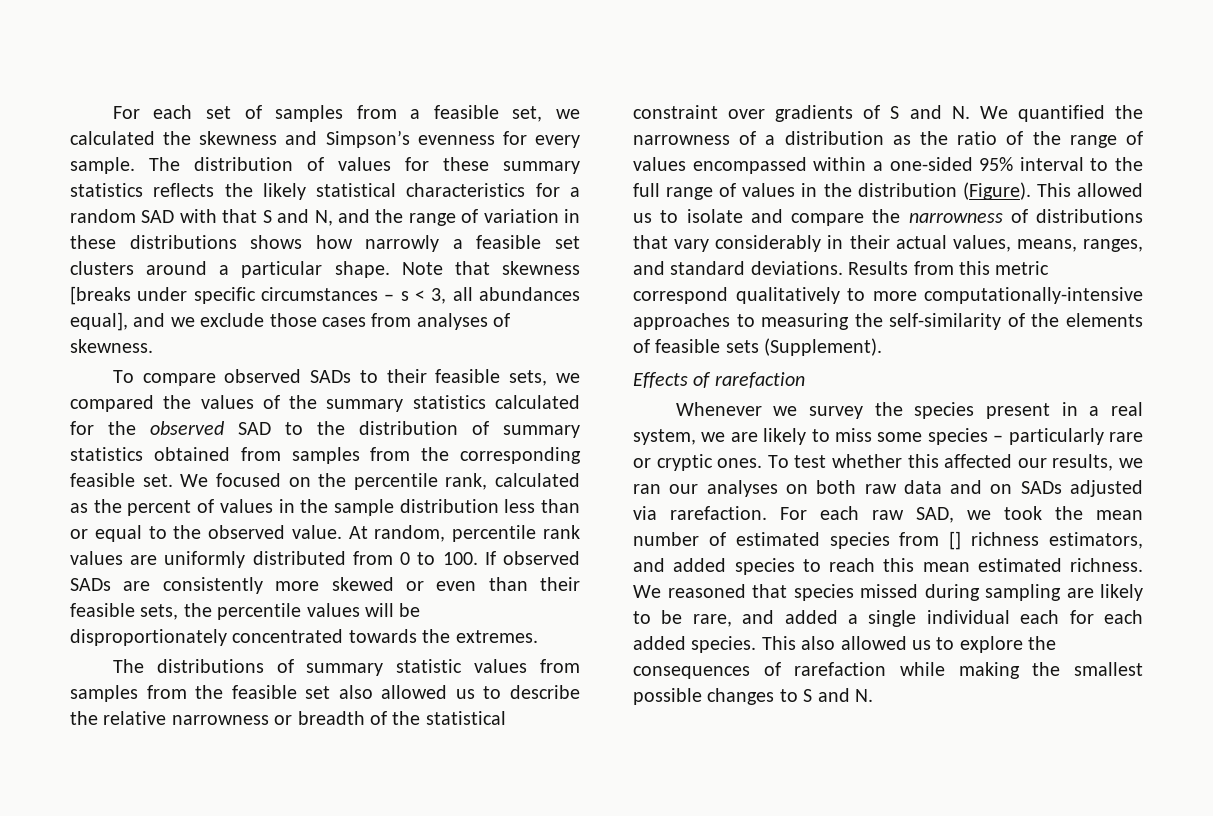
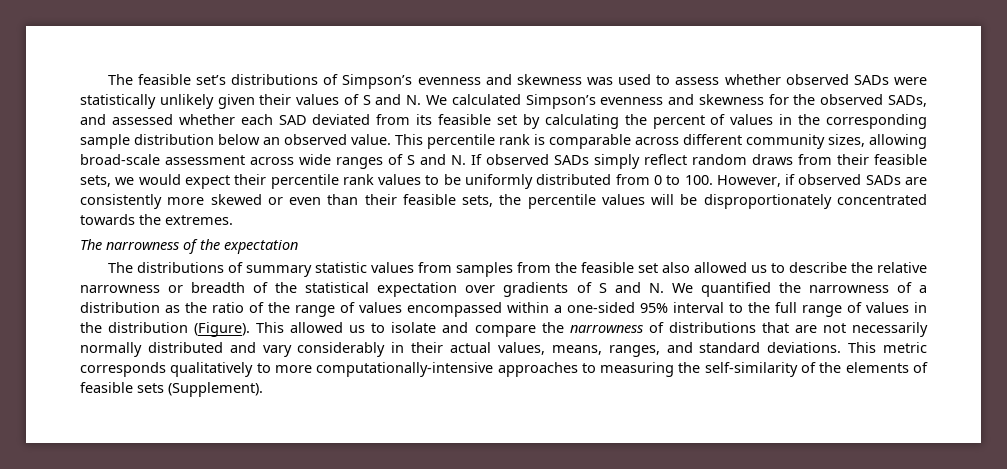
[112,105,580,122] [70,130,580,148] [70,157,580,174] [70,183,580,200] [70,209,581,226] [70,235,580,252] [70,261,580,278] [70,286,580,305] [70,312,511,331] [70,339,153,353] [112,369,580,386] [70,395,580,412] [70,421,580,438] [70,447,581,464] [70,473,580,490] [70,503,88,513] For each set of samples from a feasible set, we calculated the skewness and Simpson’s evenness for every sample. The distribution of values for these summary statistics reflects the likely statistical characteristics for a random SAD with that S and N, and the range of variation in these distributions shows how narrowly a feasible set clusters around a particular shape. Note that skewness [breaks under specific circumstances – s < 3, all abundances equal], and we exclude those cases from analyses of skewness. // To compare observed SADs to their feasible sets, we compared the values of the summary statistics calculated for the observed SAD to the distribution of summary statistics obtained from samples from the corresponding feasible set. We focused on the percentile rank, calculated as -> [107,74,927,89] [80,94,928,109] [80,114,619,129] The feasible set’s distributions of Simpson’s evenness and skewness was used to assess whether observed SADs were statistically unlikely given their values of S and N. We calculated Simpson’s evenness and skewness for the observed SADs, and assessed whether each SAD deviated from its feasible set by calculating
(329, 506) none -> [826,114,928,129] corresponding
[504,499,580,513] [70,525,446,542] less than or equal to the observed value. At random, -> [218,134,927,149] [80,154,927,169] [80,174,267,189] below an observed value. This percentile rank is comparable across different community sizes, allowing broad-scale assessment across wide ranges of S and N. If observed SADs simply reflect random draws from their feasible sets, we would expect their
[130,555,158,565] are -> [425,174,461,185] to be
[484,551,496,565] If -> [716,174,796,187] However, if
(538, 636) none -> [80,239,298,254] // The narrowness of the expectation
[633,105,718,119] constraint -> [377,282,458,297] expectation
(668, 242) none -> [794,322,928,337] [80,342,256,357] are not necessarily normally distributed and
[848,261,1050,275] [633,287,728,304] Results from this metric correspond -> [848,342,928,353] [80,362,166,377] This metric corresponds
[633,372,805,388] [675,402,1143,419] [633,428,1143,445] [633,454,1143,471] [633,480,1143,497] [633,506,1143,523] [633,531,1143,550] [633,558,1143,575] [633,584,1143,601] [633,610,1143,627] [633,636,1057,653] [633,662,1143,679] [633,688,873,705] // Effects of rarefaction // Whenever we survey the species present in a real system, we are likely to miss some species – particularly rare or cryptic ones. To test whether this affected our results, we ran our analyses on both raw data and on SADs adjusted via rarefaction. For each raw SAD, we took the mean number of estimated species from [] richness estimators, and added species to reach this mean estimated richness. We reasoned that species missed during sampling are likely to be rare, and added a single individual each for each added species. This also allowed us to explore the consequences of rarefaction while making the smallest possible changes to S and N. -> (263, 389) none

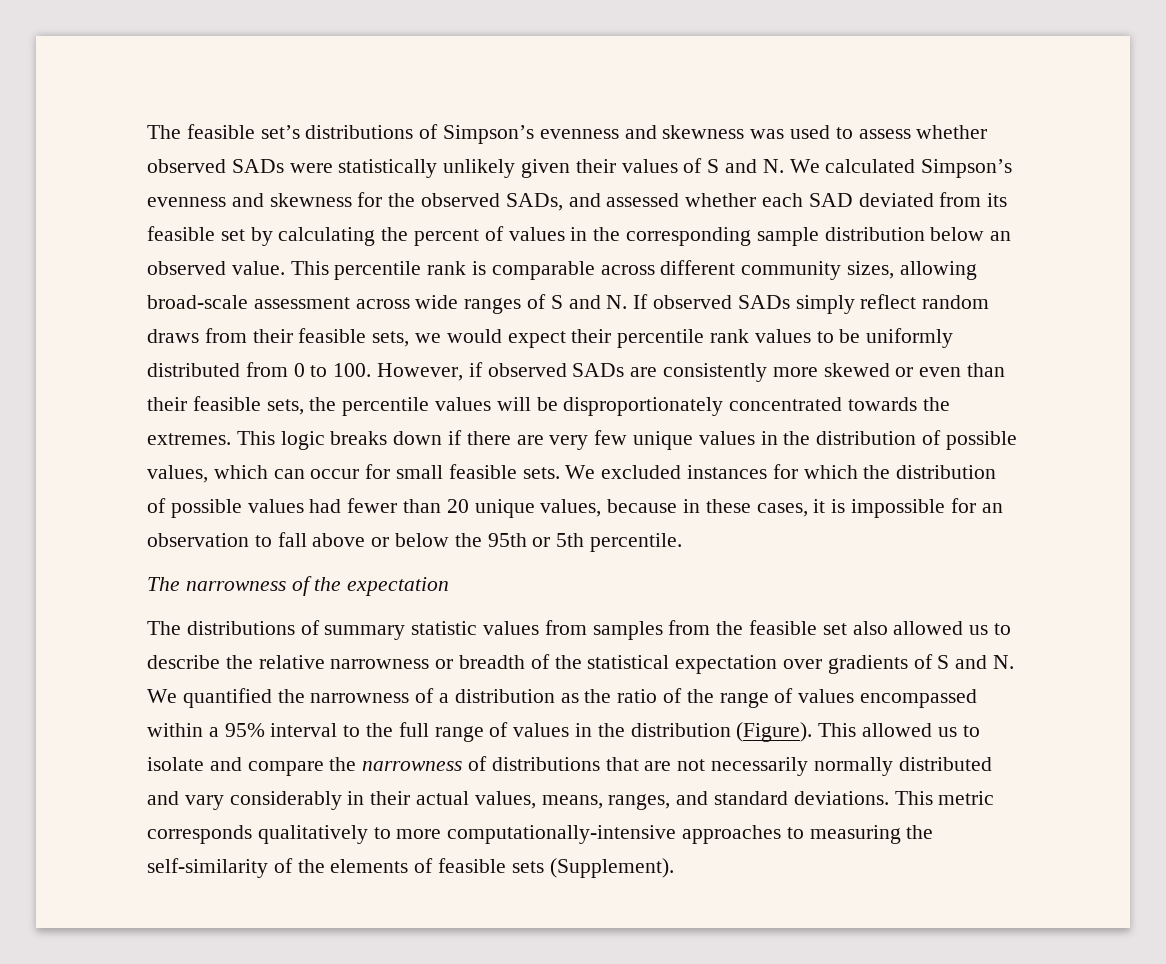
(233, 220) none -> [236,430,1017,450] [147,464,997,483] [147,498,1003,518] [147,532,683,552] This logic breaks down if there are very few unique values in the distribution of possible values, which can occur for small feasible sets. We excluded instances for which the distribution of possible values had fewer than 20 unique values, because in these cases, it is impossible for an observation to fall above or below the 95th or 5th percentile.
[567,302,635,313] one-sided -> (219, 732) none

